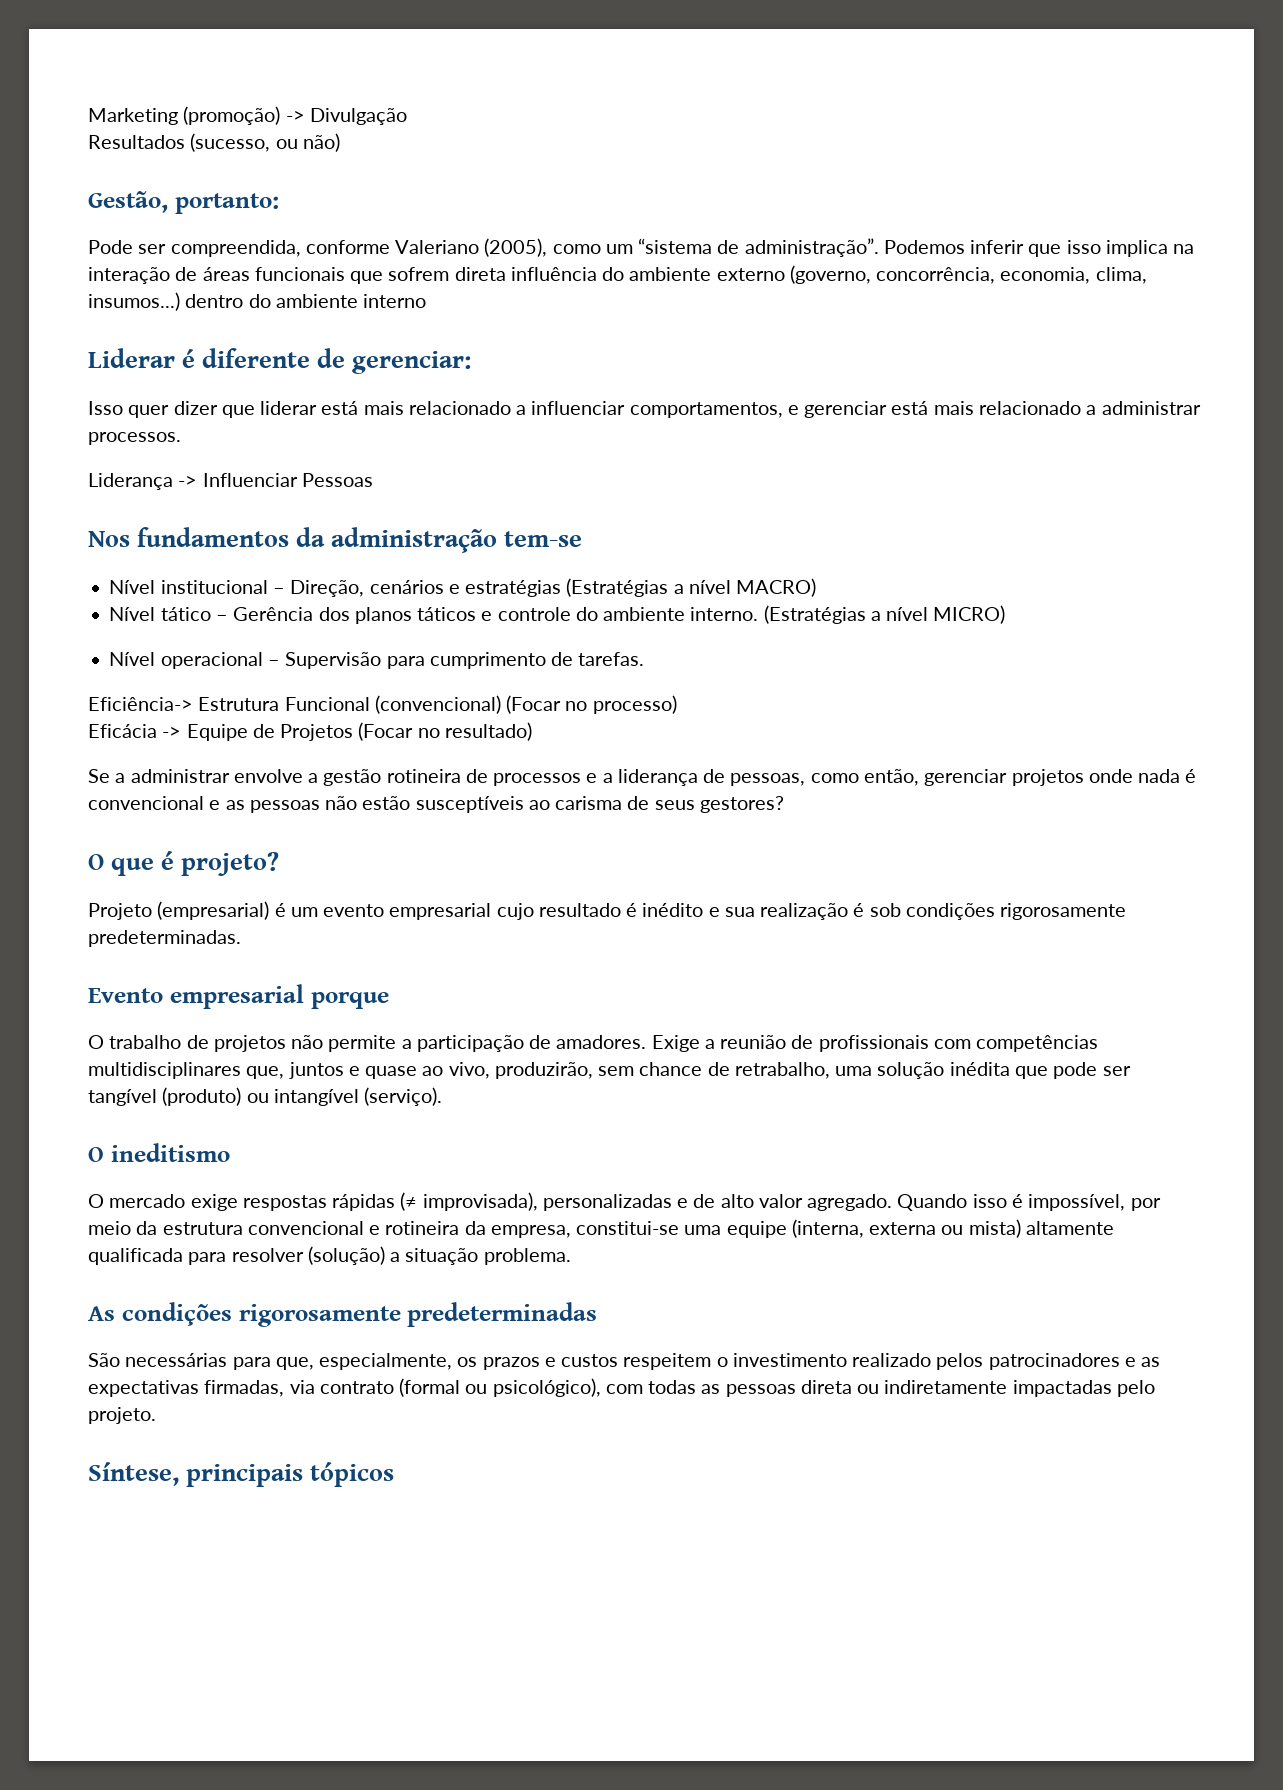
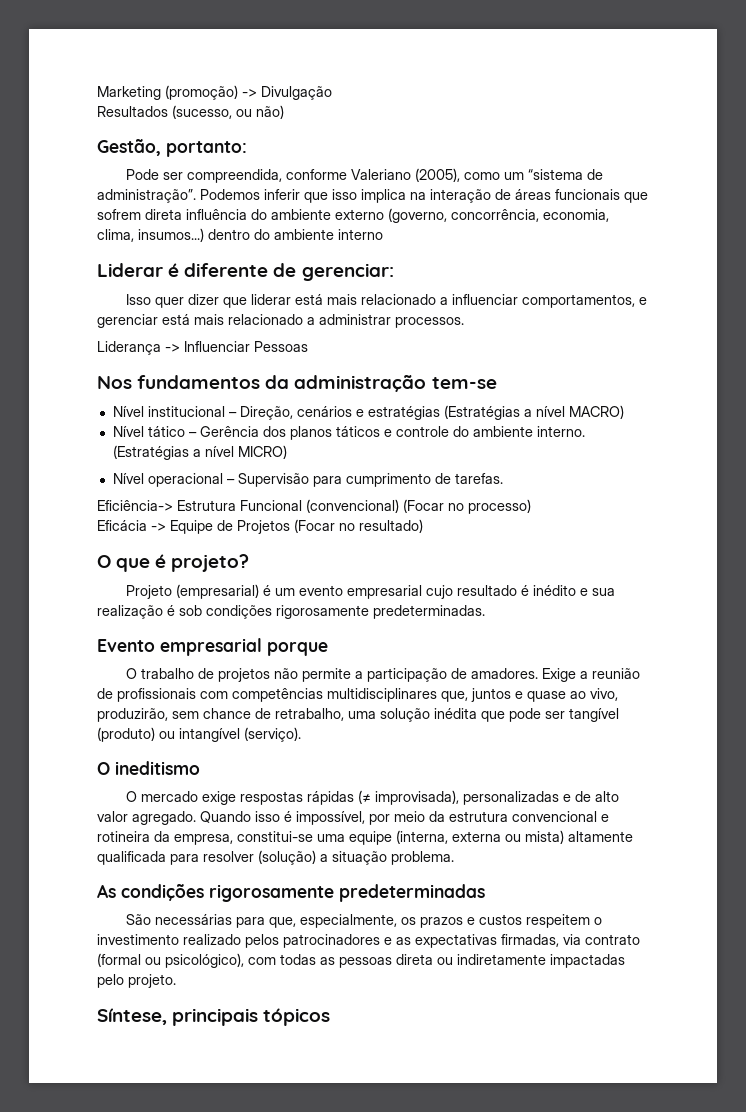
[88,769,1197,786] [88,796,784,813] // Se a administrar envolve a gestão rotineira de processos e a liderança de pessoas, como então, gerenciar projetos onde nada é convencional e as pessoas não estão susceptíveis ao carisma de seus gestores? -> (423, 526) none

